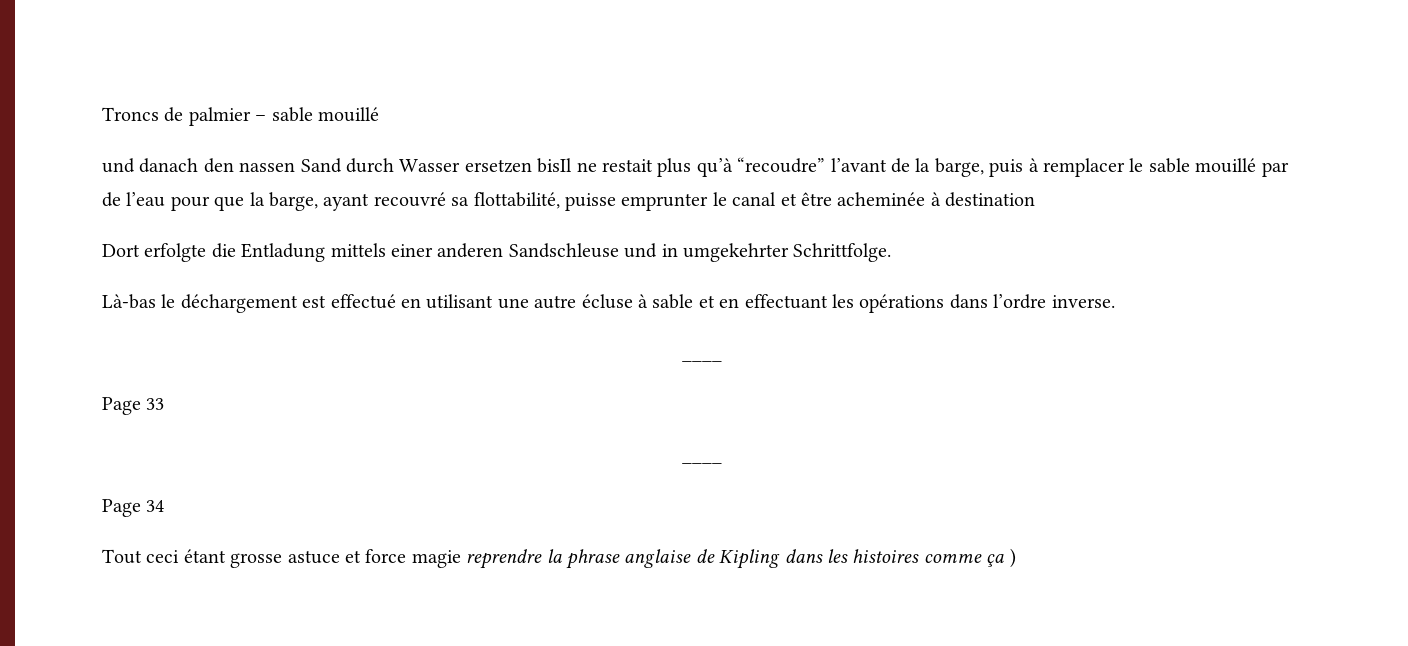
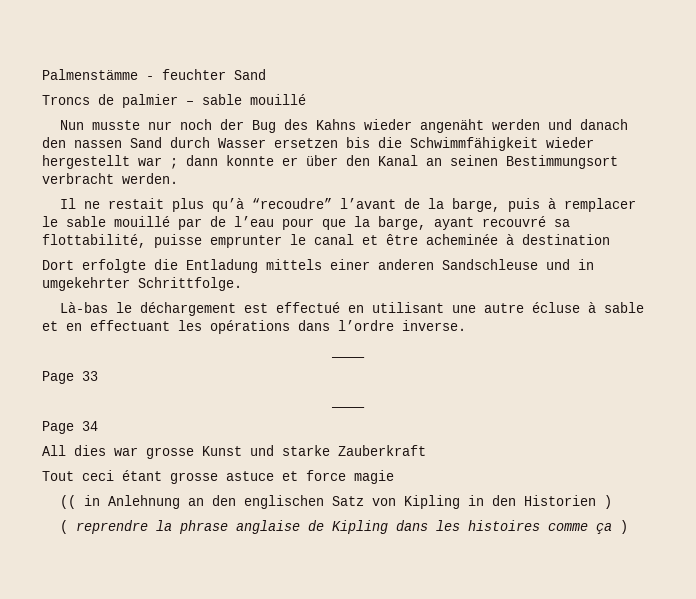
(102, 114) none -> [42,69,266,80] Palmenstämme - feuchter Sand //
(379, 114) none -> [60,119,541,133] Nun musste nur noch der Bug des Kahns wieder angenäht werden
[537,158,573,173] bisIl -> [346,137,594,151] [42,155,618,169] [42,173,178,184] [60,198,77,209] bis die Schwimmfähigkeit wieder hergestellt war ; dann konnte er über den Kanal an seinen Bestimmungsort verbracht werden. // Il
(165, 506) none -> [42,445,426,459] // All dies war grosse Kunst und starke Zauberkraft
(461, 559) none -> [60,495,613,509] [60,520,69,534] // (( in Anlehnung an den englischen Satz von Kipling in den Historien ) // (

